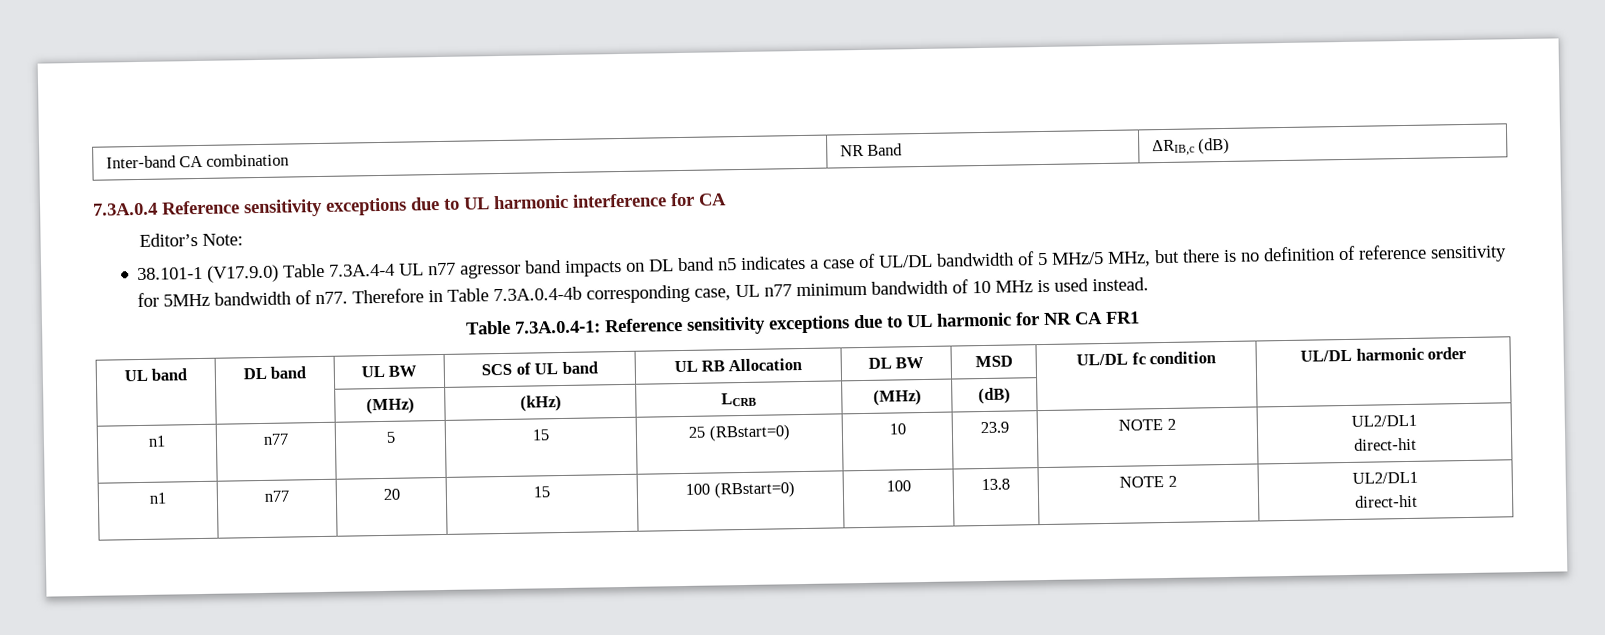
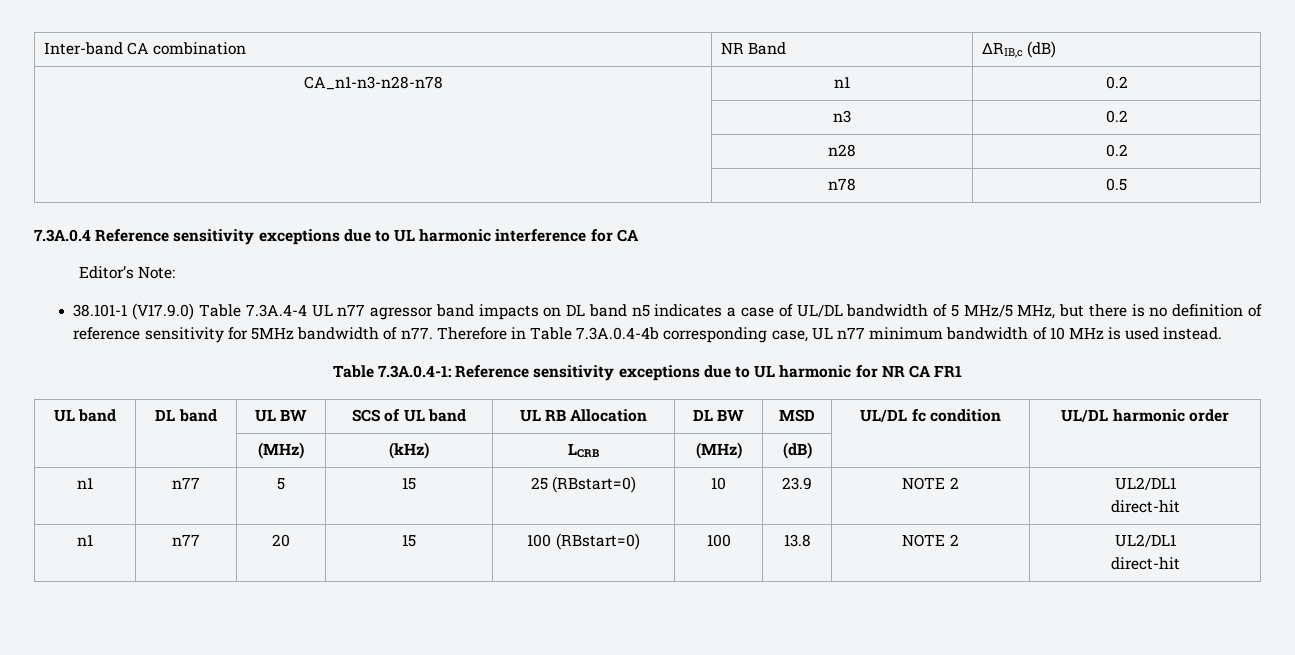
(1230, 146) none -> [303,76,443,90] [834,76,850,88] [1105,76,1128,89] [833,110,851,123] [1105,110,1128,123] [828,144,856,157] [1105,144,1128,157] [828,178,856,191] [1106,178,1127,191] // CA_n1-n3-n28-n78 | n1 | 0.2 // | n3 | 0.2 // | n28 | 0.2 // | n78 | 0.5

